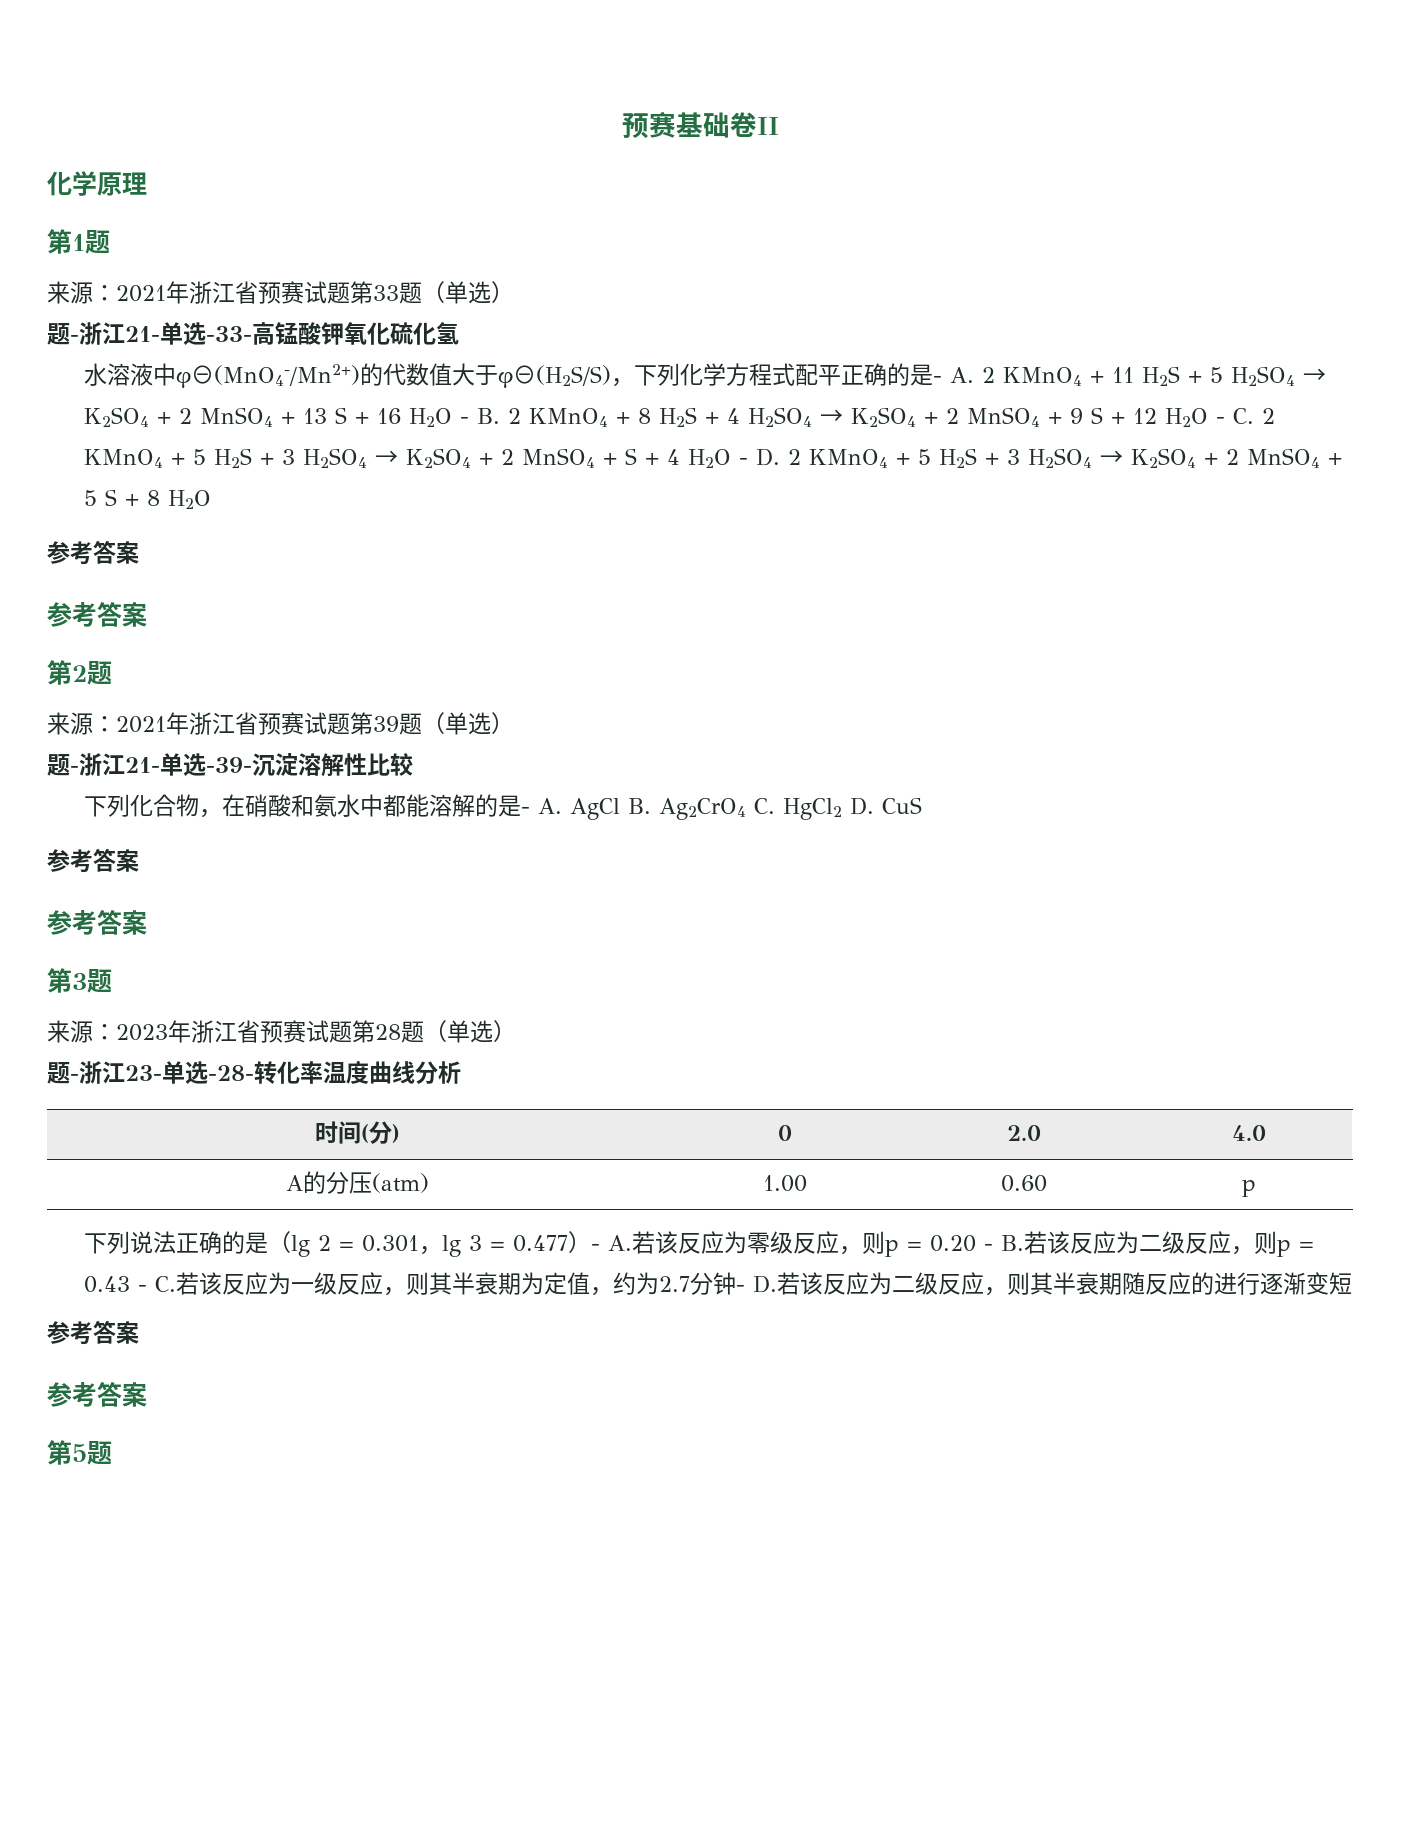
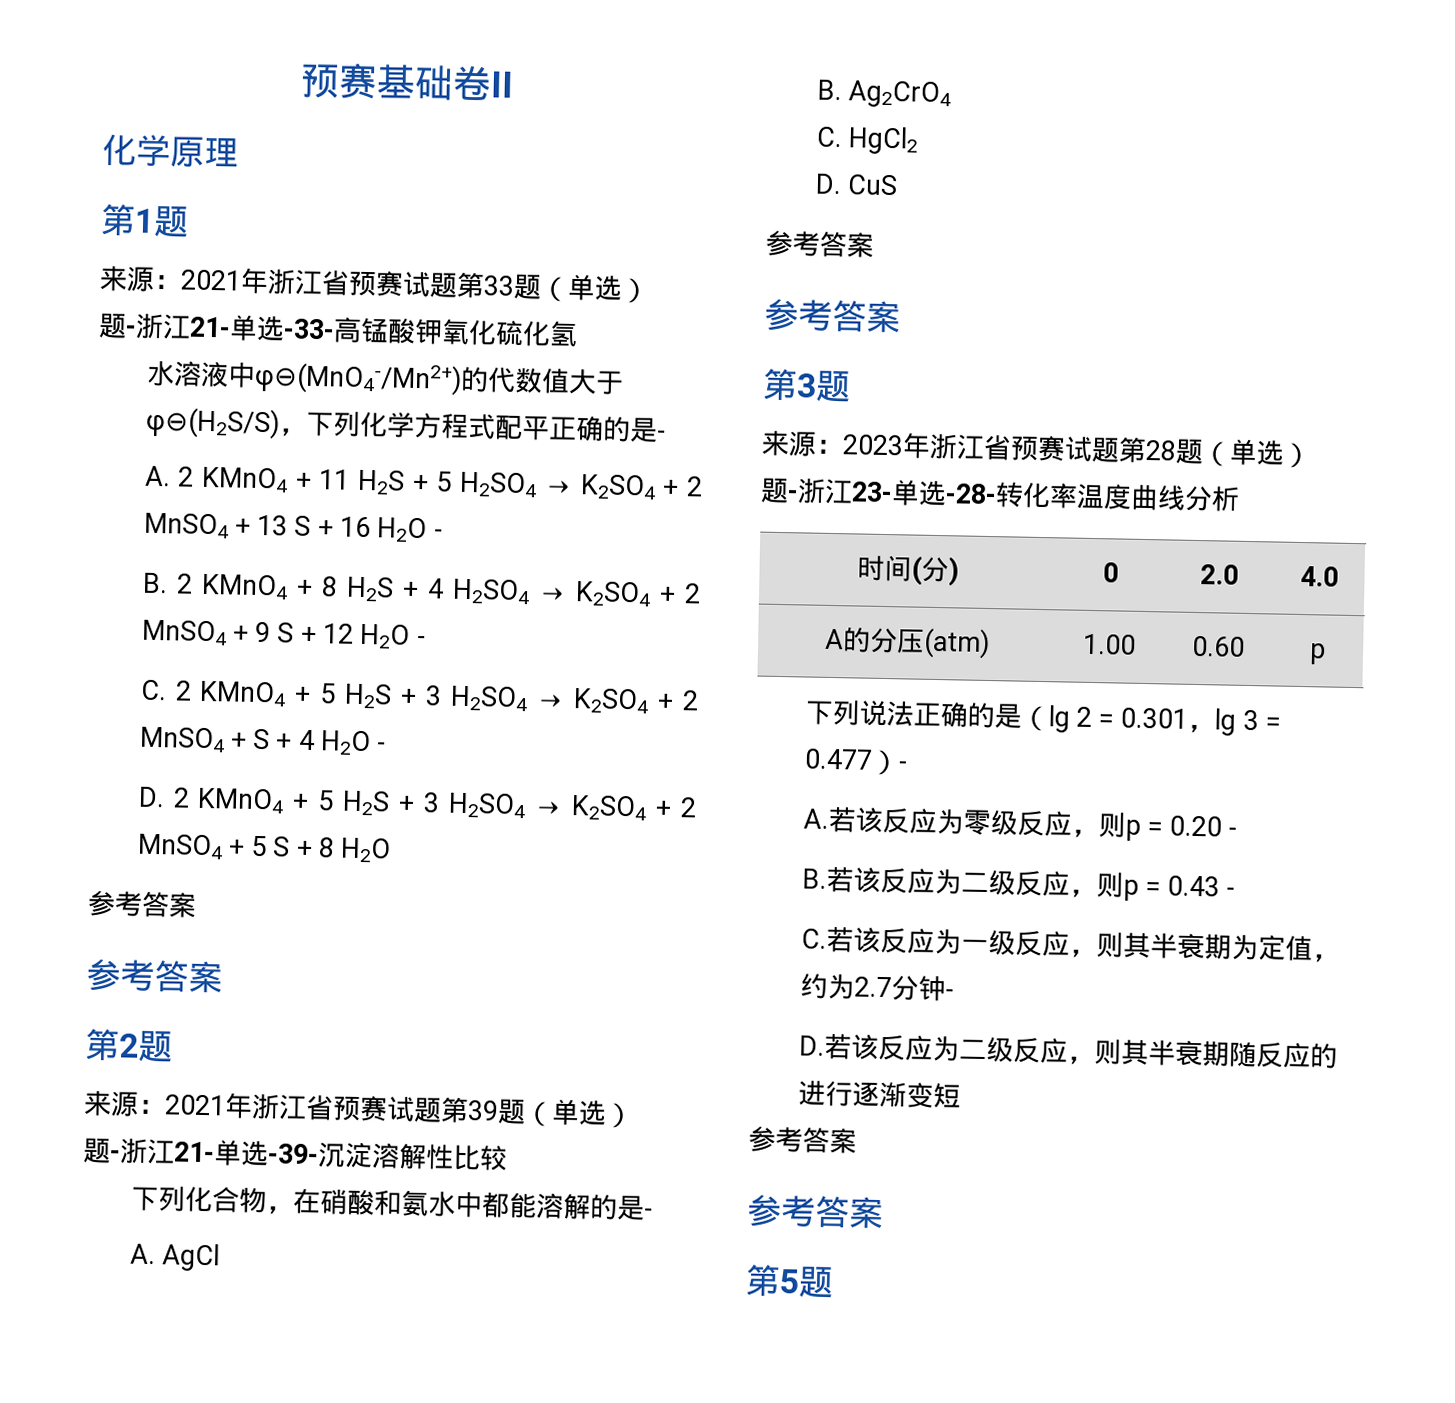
(942, 379) none -> (666, 434) //
(469, 420) none -> (443, 533) //
(1225, 420) none -> (426, 640) //
(748, 461) none -> (387, 746) //
(530, 810) none -> (653, 1212) //
(620, 809) none -> (220, 1257) //
(746, 809) none -> (951, 94) //
(842, 809) none -> (919, 140) //
(600, 1247) none -> (907, 765) //
(993, 1247) none -> (1238, 831) //
(147, 1288) none -> (1236, 891) //
(745, 1288) none -> (954, 993) //

